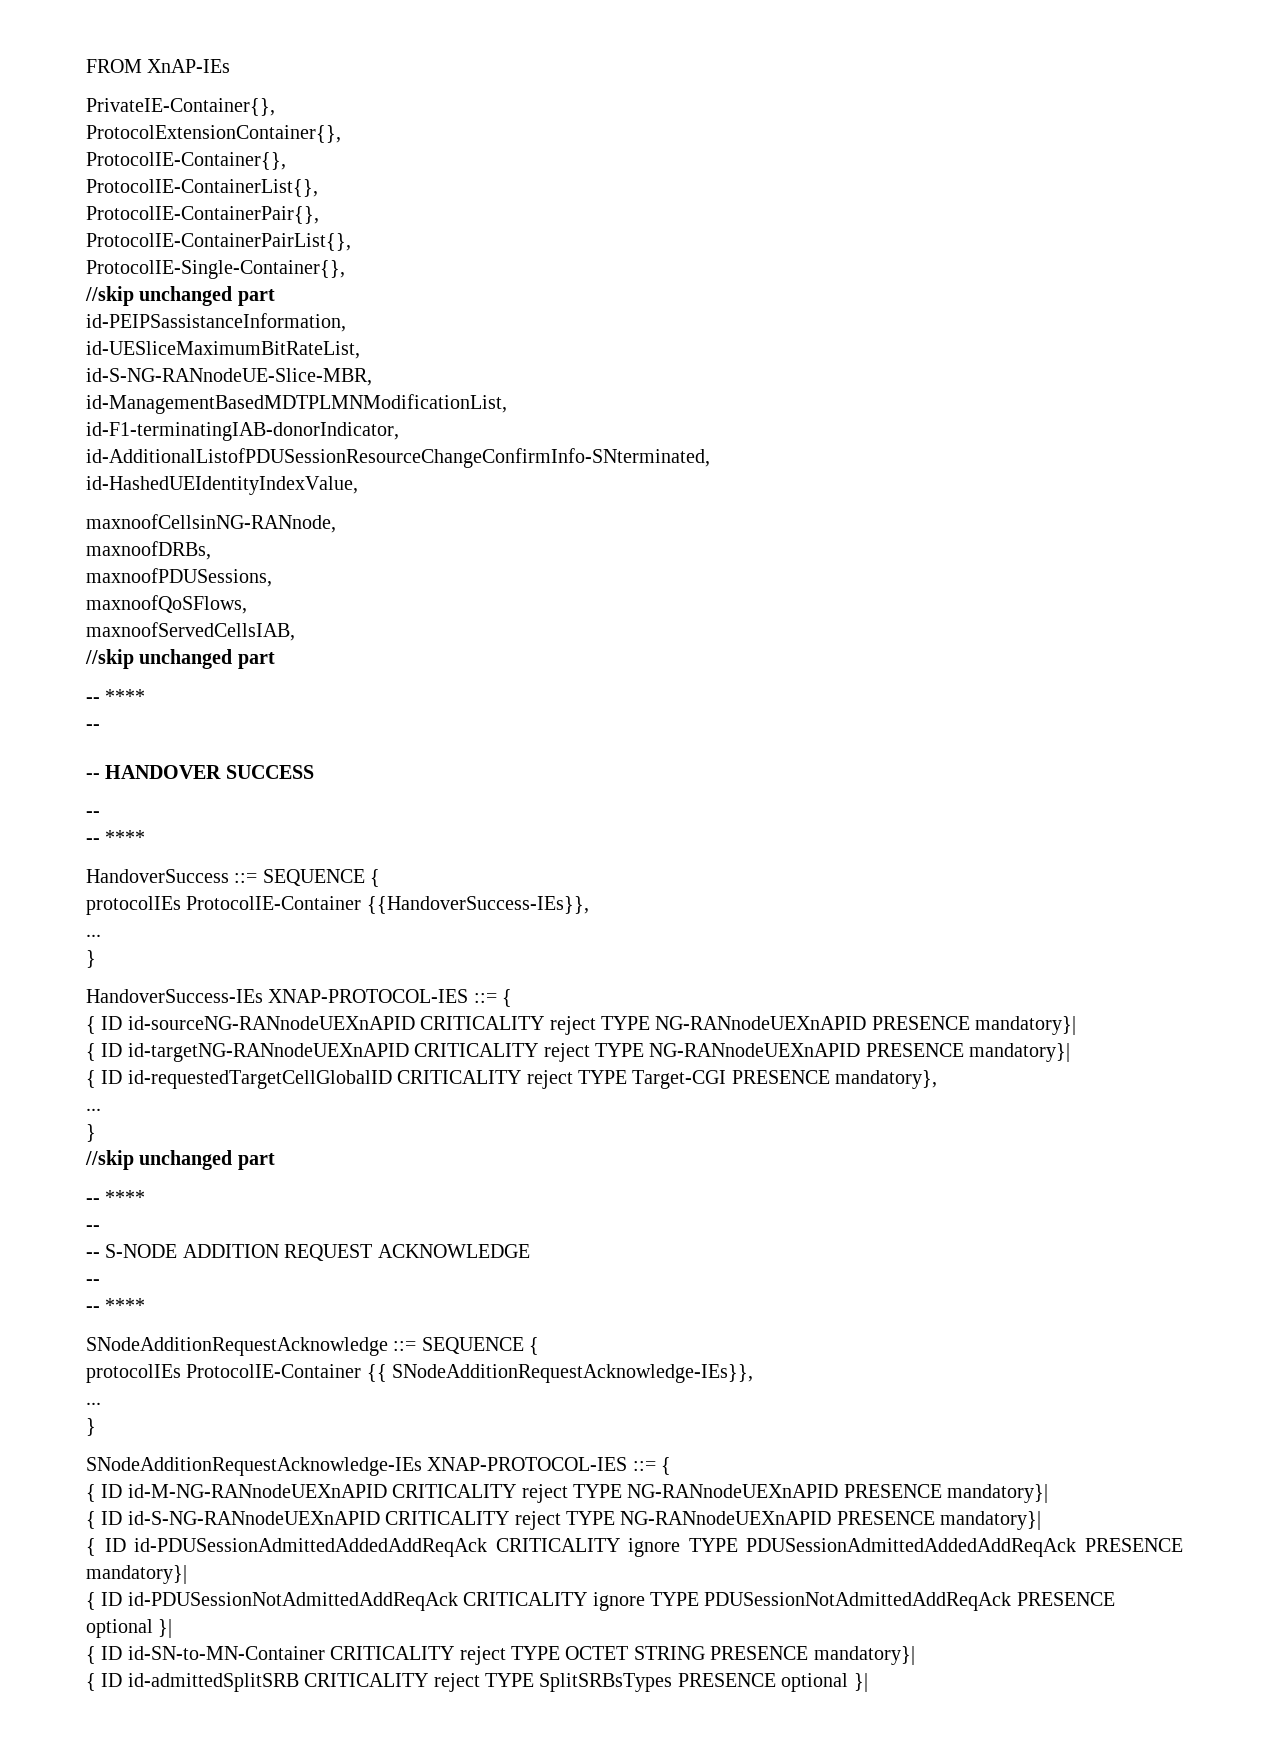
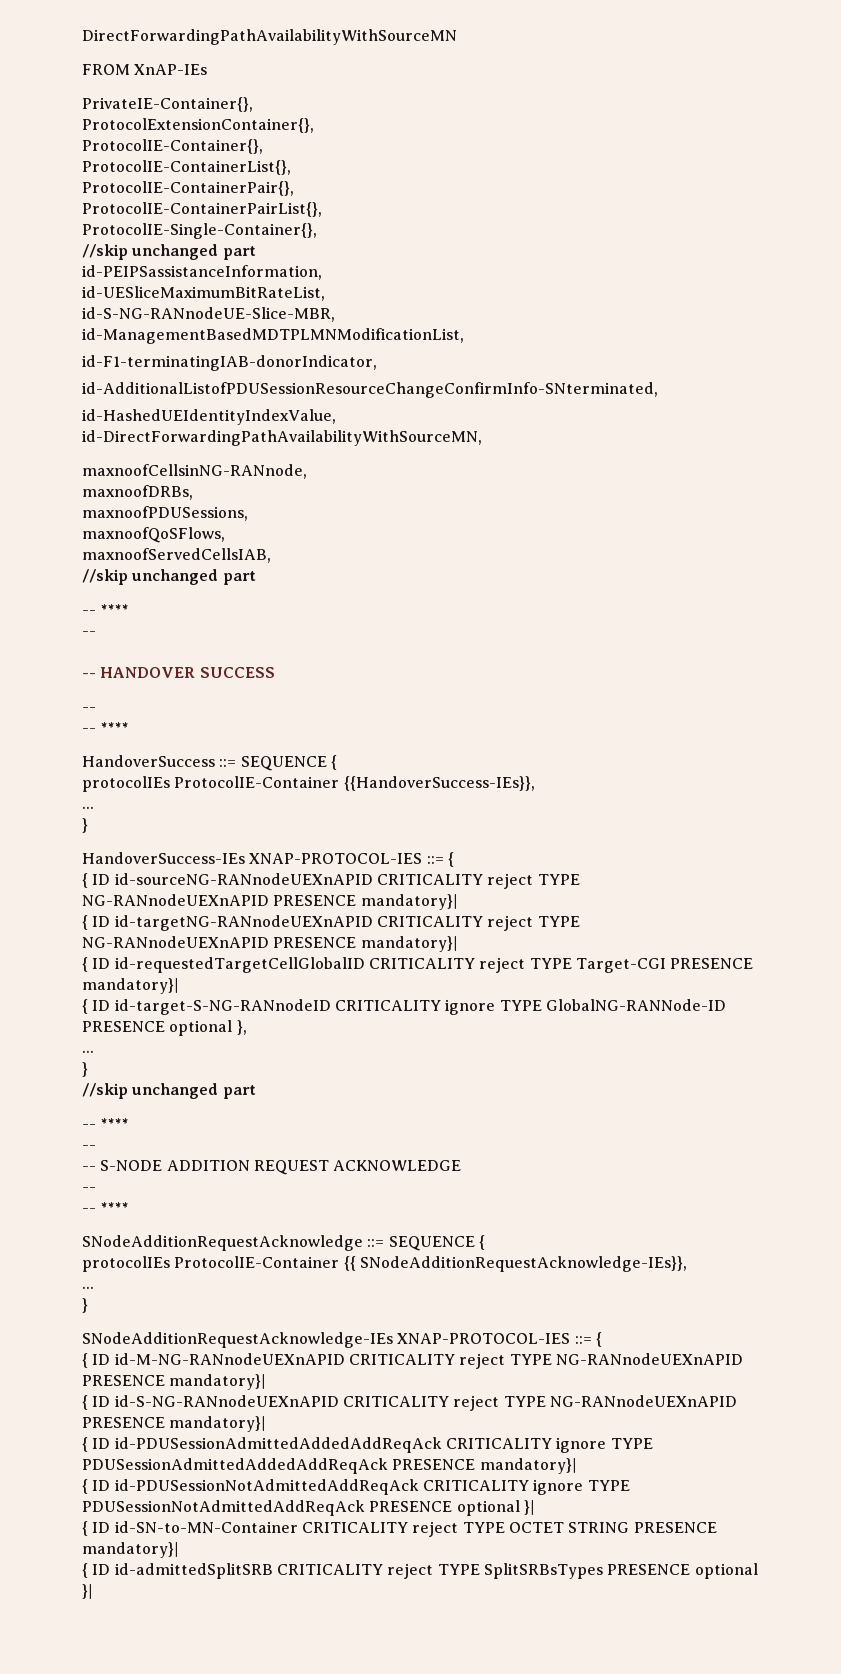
(86, 66) none -> [82,29,457,45] DirectForwardingPathAvailabilityWithSourceMN //
(358, 485) none -> [82,430,482,446] // id-DirectForwardingPathAvailabilityWithSourceMN,
[835,1070,938,1089] mandatory}, -> [82,978,179,994] [82,999,726,1015] [82,1020,247,1036] mandatory}| // { ID id-target-S-NG-RANnodeID CRITICALITY ignore TYPE GlobalNG-RANNode-ID PRESENCE optional },

